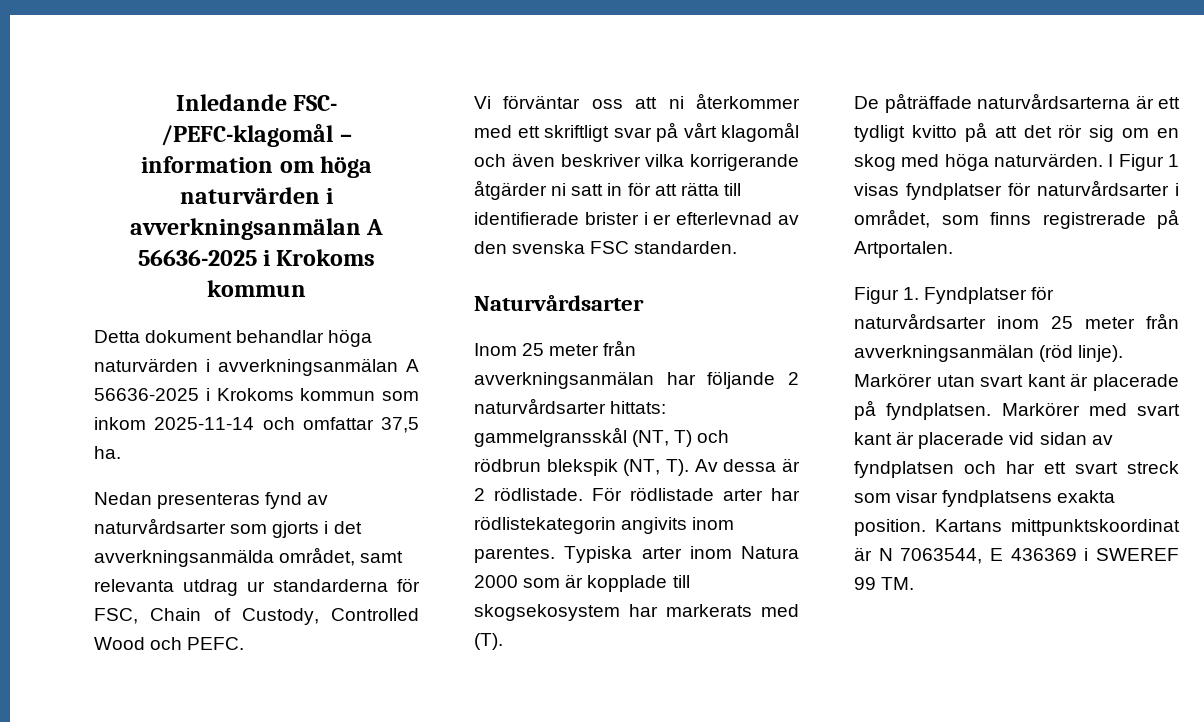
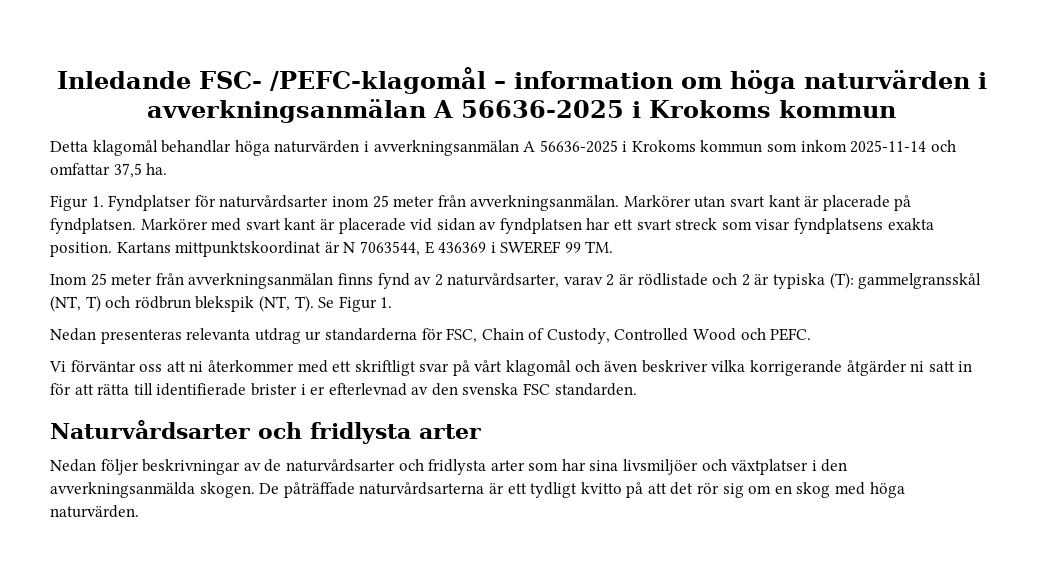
[145,330,233,343] dokument -> [92,140,158,156] klagomål
[94,492,329,509] [94,518,362,538] [94,547,404,567] Nedan presenteras fynd av naturvårdsarter som gjorts i det avverkningsanmälda området, samt -> [50,195,912,211] [50,218,934,234] [50,241,614,257] [50,272,982,289] [50,295,393,312] [50,328,182,344] Figur 1. Fyndplatser för naturvårdsarter inom 25 meter från avverkningsanmälan. Markörer utan svart kant är placerade på fyndplatsen. Markörer med svart kant är placerade vid sidan av fyndplatsen har ett svart streck som visar fyndplatsens exakta position. Kartans mittpunktskoordinat är N 7063544, E 436369 i SWEREF 99 TM. // Inom 25 meter från avverkningsanmälan finns fynd av 2 naturvårdsarter, varav 2 är rödlistade och 2 är typiska (T): gammelgransskål (NT, T) och rödbrun blekspik (NT, T). Se Figur 1. // Nedan presenteras
[474,340,637,356] [474,371,799,389] [474,398,667,414] [474,427,730,447] [474,458,800,476] [474,487,800,501] [474,516,735,534] [474,546,799,563] [474,574,690,592] [474,604,799,621] [474,633,503,650] // Inom 25 meter från avverkningsanmälan har följande 2 naturvårdsarter hittats: gammelgransskål (NT, T) och rödbrun blekspik (NT, T). Av dessa är 2 rödlistade. För rödlistade arter har rödlistekategorin angivits inom parentes. Typiska arter inom Natura 2000 som är kopplade till skogsekosystem har markerats med (T). // -> [258,422,481,444] [50,459,848,475] [50,482,255,498] och fridlysta arter // Nedan följer beskrivningar av de naturvårdsarter och fridlysta arter som har sina livsmiljöer och växtplatser i den avverkningsanmälda skogen.
[1108,154,1179,171] [854,180,1179,200] [854,209,1179,229] [854,241,953,258] [854,286,1055,304] [854,313,1179,329] [854,344,1124,362] [854,373,1179,391] [854,400,1180,420] [854,431,1113,449] [854,461,1179,478] [854,490,1116,507] [854,519,1180,536] [854,547,1179,564] [854,577,915,590] I Figur 1 visas fyndplatser för naturvårdsarter i området, som finns registrerade på Artportalen. // Figur 1. Fyndplatser för naturvårdsarter inom 25 meter från avverkningsanmälan (röd linje). Markörer utan svart kant är placerade på fyndplatsen. Markörer med svart kant är placerade vid sidan av fyndplatsen och har ett svart streck som visar fyndplatsens exakta position. Kartans mittpunktskoordinat är N 7063544, E 436369 i SWEREF 99 TM. -> (139, 511) none

